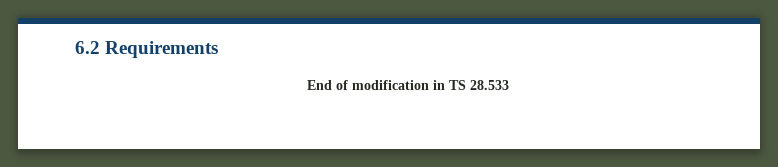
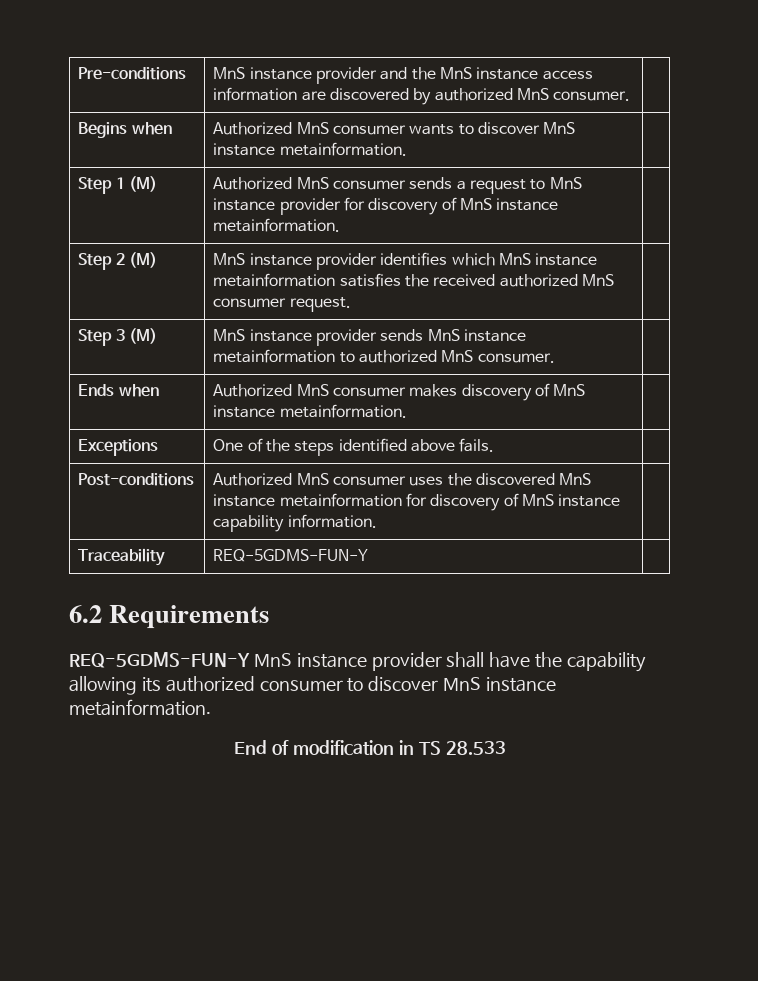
[75,41,219,58] 6.2 Requirements -> [78,67,187,80] [213,67,593,84] [213,87,631,105] [78,122,172,138] [213,122,576,135] [213,142,407,156] [78,176,157,194] [213,177,582,194] [213,197,559,215] [213,218,341,232] [78,252,157,270] [213,252,598,270] [213,273,614,287] [213,297,351,312] [78,328,157,346] [213,329,526,346] [213,349,555,363] [78,384,159,397] [213,383,586,401] [213,404,407,418] [78,439,159,456] [213,438,495,456] [78,473,195,486] [213,473,592,486] [213,493,621,511] [213,514,377,532] [78,548,166,566] [213,549,369,562] [69,605,270,629] [69,652,647,672] [69,676,557,695] [69,699,211,716] Pre-conditions | MnS instance provider and the MnS instance access information are discovered by authorized MnS consumer. | // Begins when | Authorized MnS consumer wants to discover MnS instance metainformation. | // Step 1 (M) | Authorized MnS consumer sends a request to MnS instance provider for discovery of MnS instance metainformation. | // Step 2 (M) | MnS instance provider identifies which MnS instance metainformation satisfies the received authorized MnS consumer request. | // Step 3 (M) | MnS instance provider sends MnS instance metainformation to authorized MnS consumer. | // Ends when | Authorized MnS consumer makes discovery of MnS instance metainformation. | // Exceptions | One of the steps identified above fails. | // Post-conditions | Authorized MnS consumer uses the discovered MnS instance metainformation for discovery of MnS instance capability information. | // Traceability | REQ-5GDMS-FUN-Y | // 6.2 Requirements // REQ-5GDMS-FUN-Y MnS instance provider shall have the capability allowing its authorized consumer to discover MnS instance metainformation.

